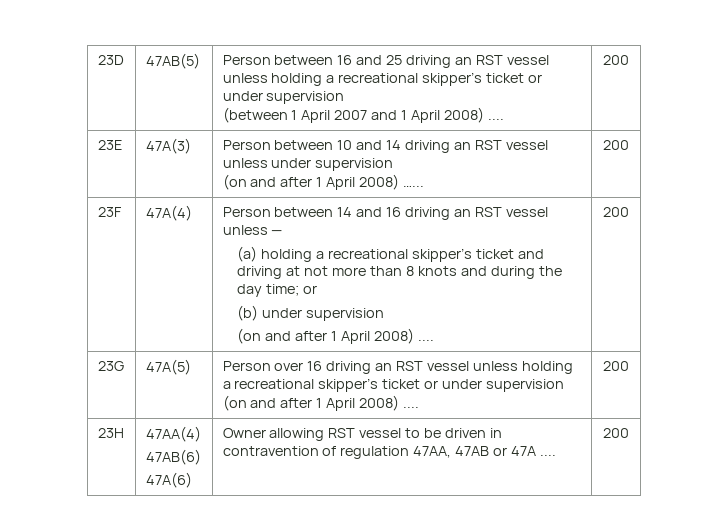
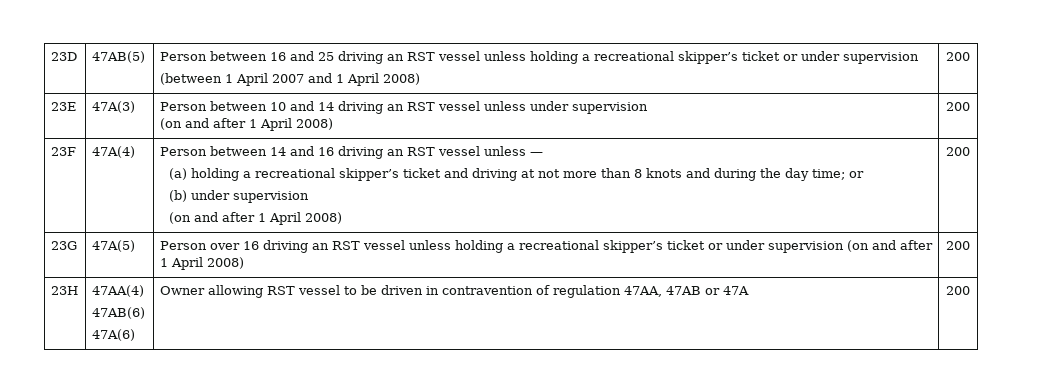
[487,118,504,120] .... -> (420, 79) none
[403,185,425,187] …... -> (333, 124) none
[417,339,434,341] .... -> (343, 218) none
[403,406,420,408] .... -> (244, 263) none
[539,454,556,456] .... -> (749, 290) none

